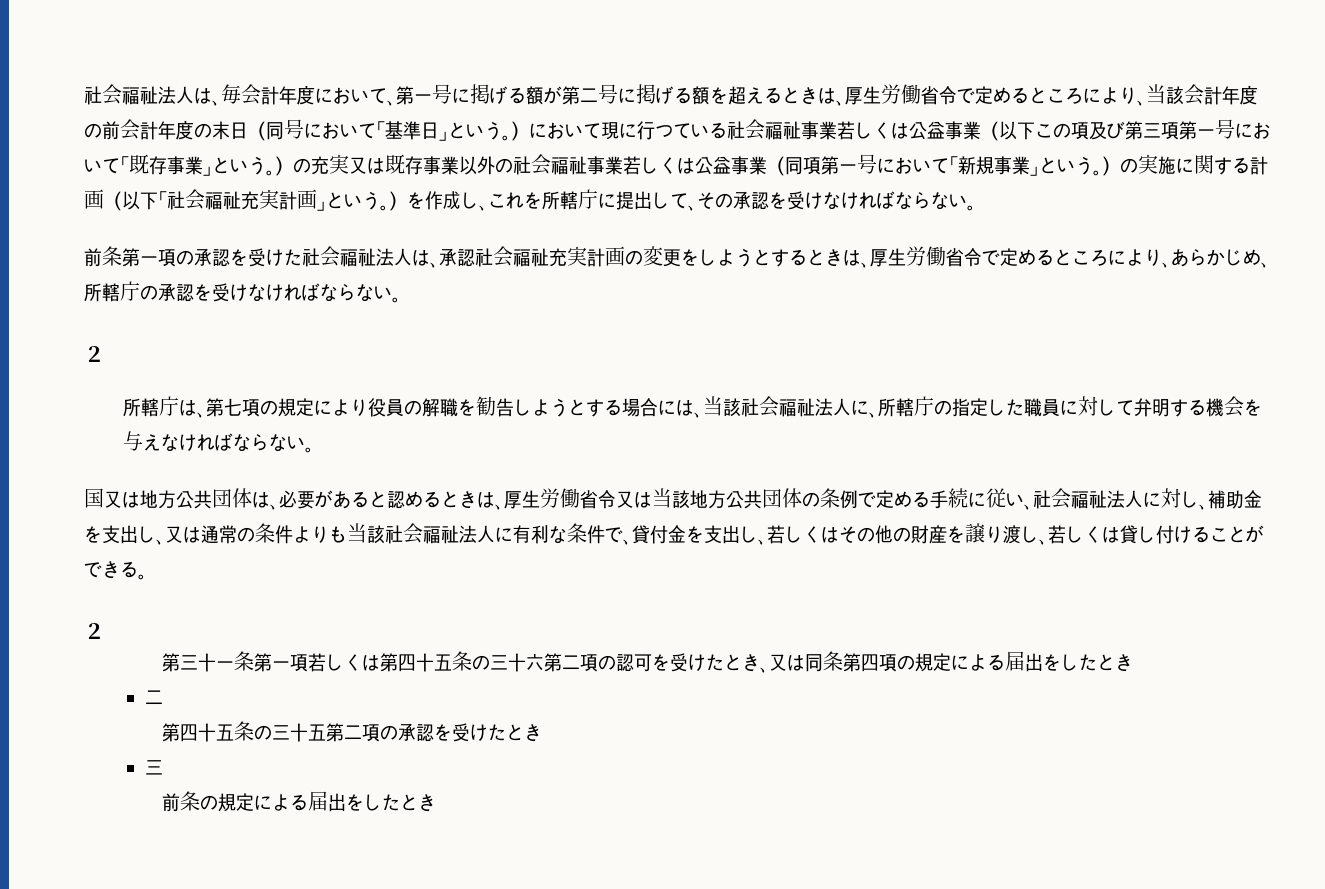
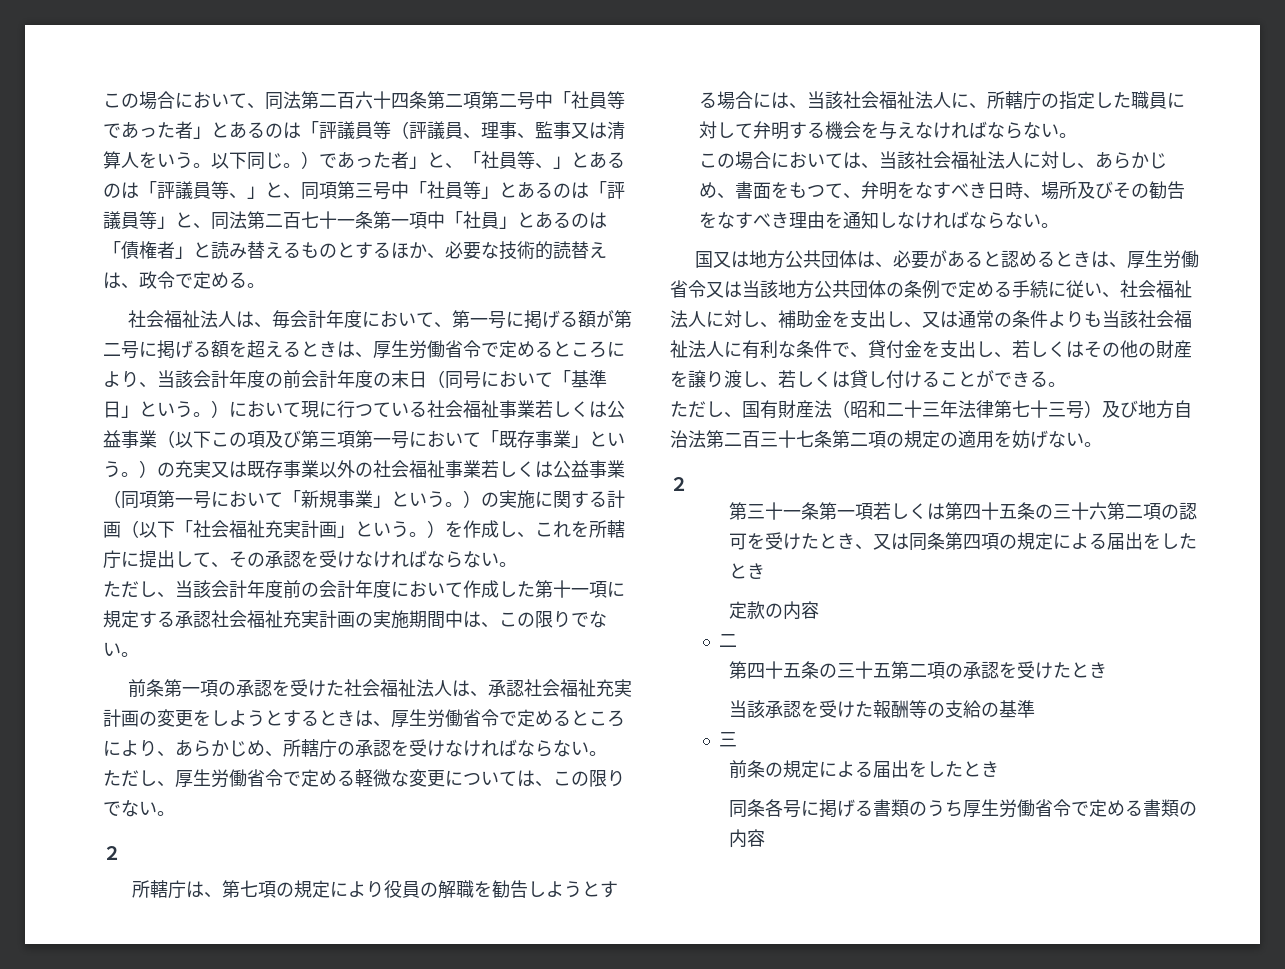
(84, 95) none -> [103,91,625,110] [103,121,625,140] [103,151,625,170] [103,181,625,200] [103,211,607,230] [103,241,607,260] [103,271,265,289] この場合において、同法第二百六十四条第二項第二号中「社員等であった者」とあるのは「評議員等（評議員、理事、監事又は清算人をいう。以下同じ。）であった者」と、「社員等、」とあるのは「評議員等、」と、同項第三号中「社員等」とあるのは「評議員等」と、同法第二百七十一条第一項中「社員」とあるのは「債権者」と読み替えるものとするほか、必要な技術的読替えは、政令で定める。 //
(976, 208) none -> [103,580,625,598] [103,610,607,629] [103,642,139,657] // ただし、当該会計年度前の会計年度において作成した第十一項に規定する承認社会福祉充実計画の実施期間中は、この限りでない。
(401, 300) none -> [103,769,625,788] [103,800,175,817] // ただし、厚生労働省令で定める軽微な変更については、この限りでない。
(314, 450) none -> [699,151,1168,170] [699,181,1186,200] [699,211,1060,229] // この場合においては、当該社会福祉法人に対し、あらかじめ、書面をもつて、弁明をなすべき日時、場所及びその勧告をなすべき理由を通知しなければならない。
(147, 577) none -> [670,400,1192,419] [670,430,1102,449] // ただし、国有財産法（昭和二十三年法律第七十三号）及び地方自治法第二百三十七条第二項の規定の適用を妨げない。
(1133, 663) none -> [728,601,819,620] // 定款の内容
(542, 733) none -> [728,700,1035,718] // 当該承認を受けた報酬等の支給の基準
(436, 803) none -> [728,799,1197,818] [728,829,765,848] // 同条各号に掲げる書類のうち厚生労働省令で定める書類の内容

